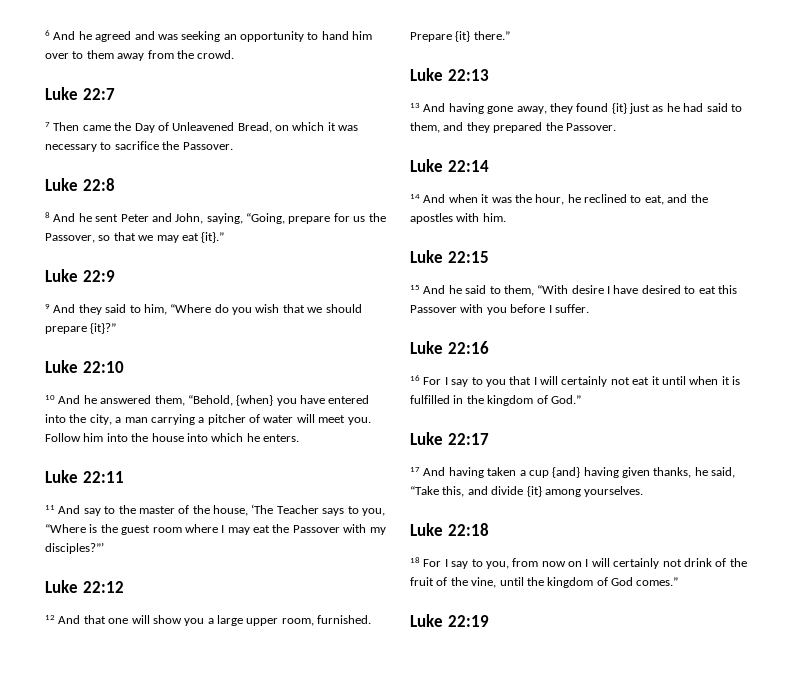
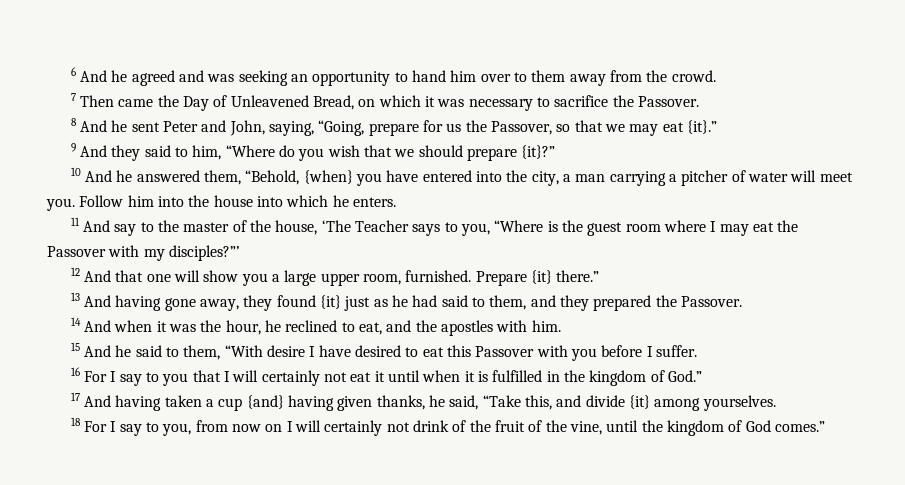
[45,87,115,100] // Luke 22:7 -> (716, 76) none
[45,178,115,191] // Luke 22:8 -> (699, 101) none
[45,269,115,282] // Luke 22:9 -> (717, 127) none
[45,360,124,373] // Luke 22:10 -> (556, 152) none
[45,470,124,483] // Luke 22:11 -> (396, 202) none
[45,580,124,593] // Luke 22:12 -> (240, 253) none
[410,68,489,81] // Luke 22:13 -> (600, 276) none
[410,159,489,172] // Luke 22:14 -> (742, 301) none
[410,250,489,263] // Luke 22:15 -> (561, 326) none
[410,341,489,354] // Luke 22:16 -> (697, 351) none
[410,432,489,445] // Luke 22:17 -> (702, 376) none
[410,523,489,536] // Luke 22:18 -> (776, 403) none
[410,614,489,627] // Luke 22:19 -> (825, 426) none

